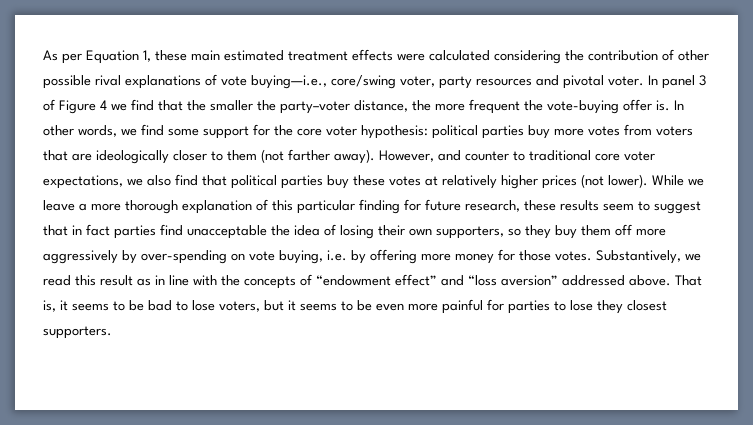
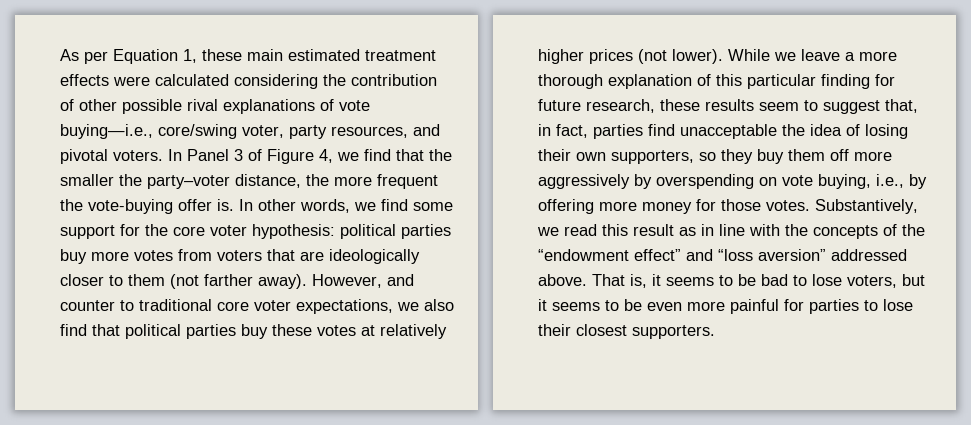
[476,78,532,86] resources -> [331,126,408,138] resources,
[608,75,695,89] voter. In panel -> [113,149,229,161] voters. In Panel
[100,100,107,110] 4 -> [319,149,333,163] 4,
[43,224,110,236] that in fact -> [885,99,918,113] [538,124,588,138] that, in fact,
[141,250,227,264] over-spending -> [656,174,754,189] overspending
[327,250,347,261] i.e. -> [876,174,904,188] i.e.,
(312, 280) none -> [902,224,925,236] the
[597,300,623,314] they -> [538,324,571,336] their

